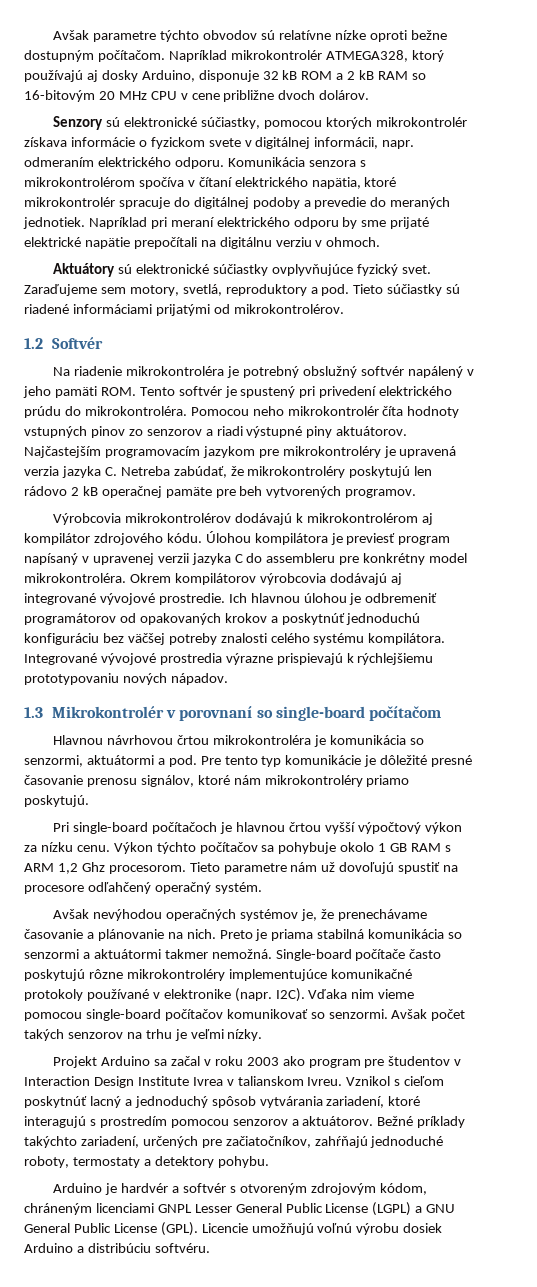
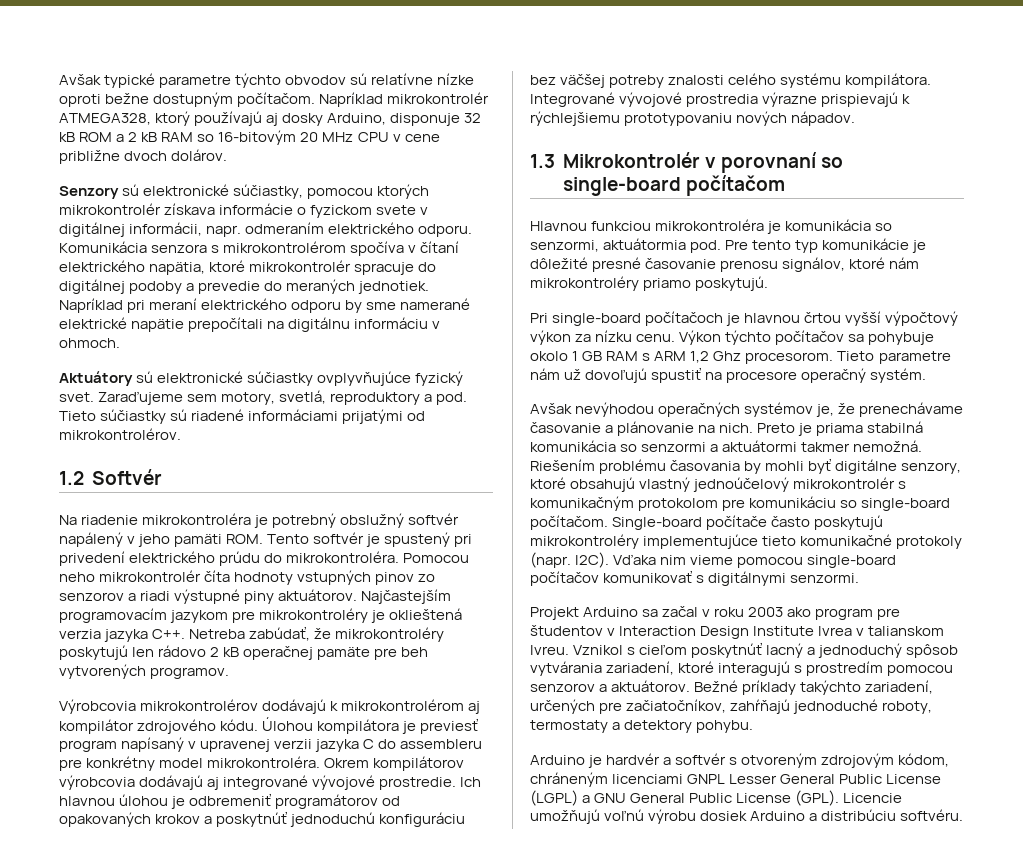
[53,30,90,40] Avšak -> [59,73,156,88] Avšak typické
[390,217,430,229] prijaté -> [400,298,471,310] namerané
[275,237,312,247] verziu -> [354,317,429,329] informáciu
[399,446,457,458] upravená -> [389,608,463,620] oklieštená
[104,467,117,476] C. -> [152,629,186,639] C++.
[107,735,210,745] návrhovou črtou -> [591,221,652,231] funkciou
[86,755,165,765] aktuátormi a -> [603,238,687,250] aktuátormia
[87,882,151,894] odľahčený -> (798, 377) none
(272, 954) none -> [530,458,962,474] [530,477,907,492] [530,496,951,511] [530,515,608,530] Riešením problému časovania by mohli byť digitálne senzory, ktoré obsahujú vlastný jednoúčelový mikrokontrolér s komunikačným protokolom pre komunikáciu so single-board počítačom.
[88,969,123,979] rôzne -> (884, 522) none
(327, 975) none -> [762,536,797,546] tieto
[86,989,231,1001] používané v elektronike -> (963, 542) none
[310,1012,325,1019] so -> [696,571,787,586] s digitálnymi
[391,1009,466,1021] [24,1029,263,1041] Avšak počet takých senzorov na trhu je veľmi nízky. -> (860, 578) none

